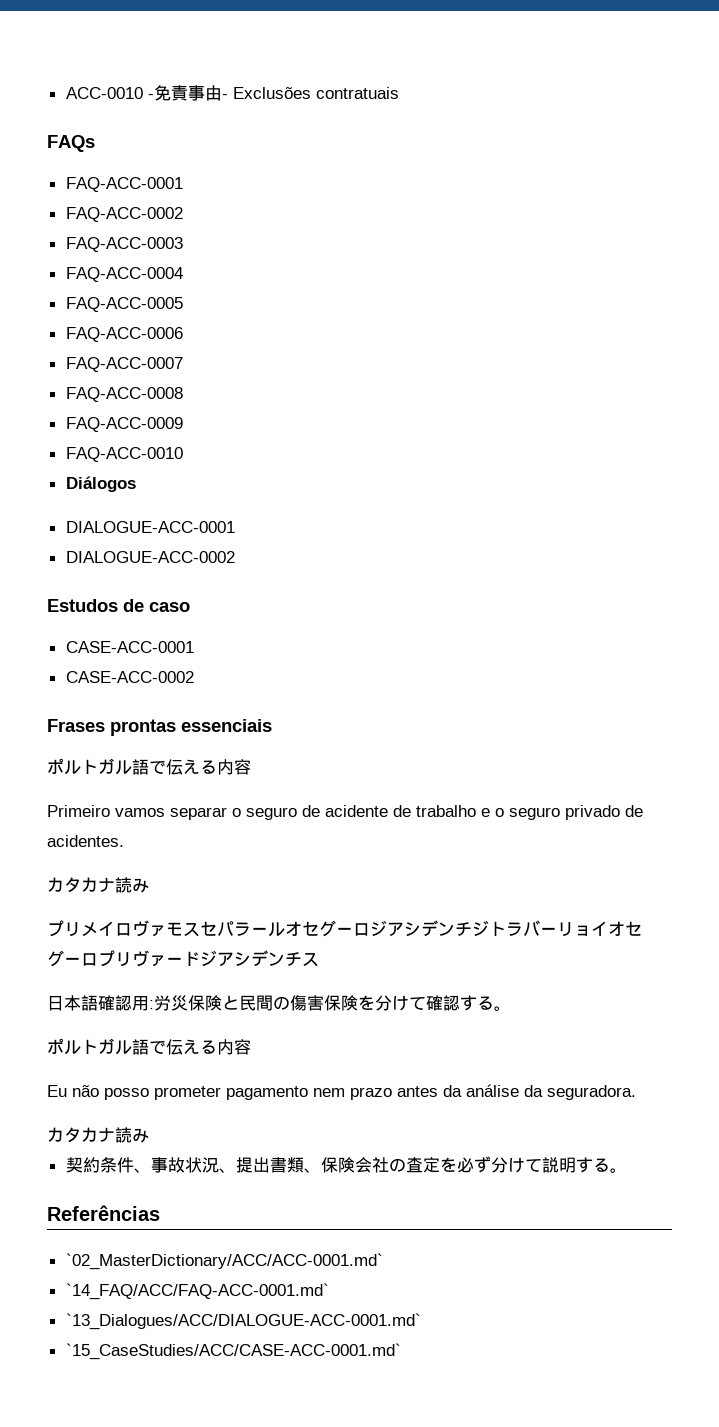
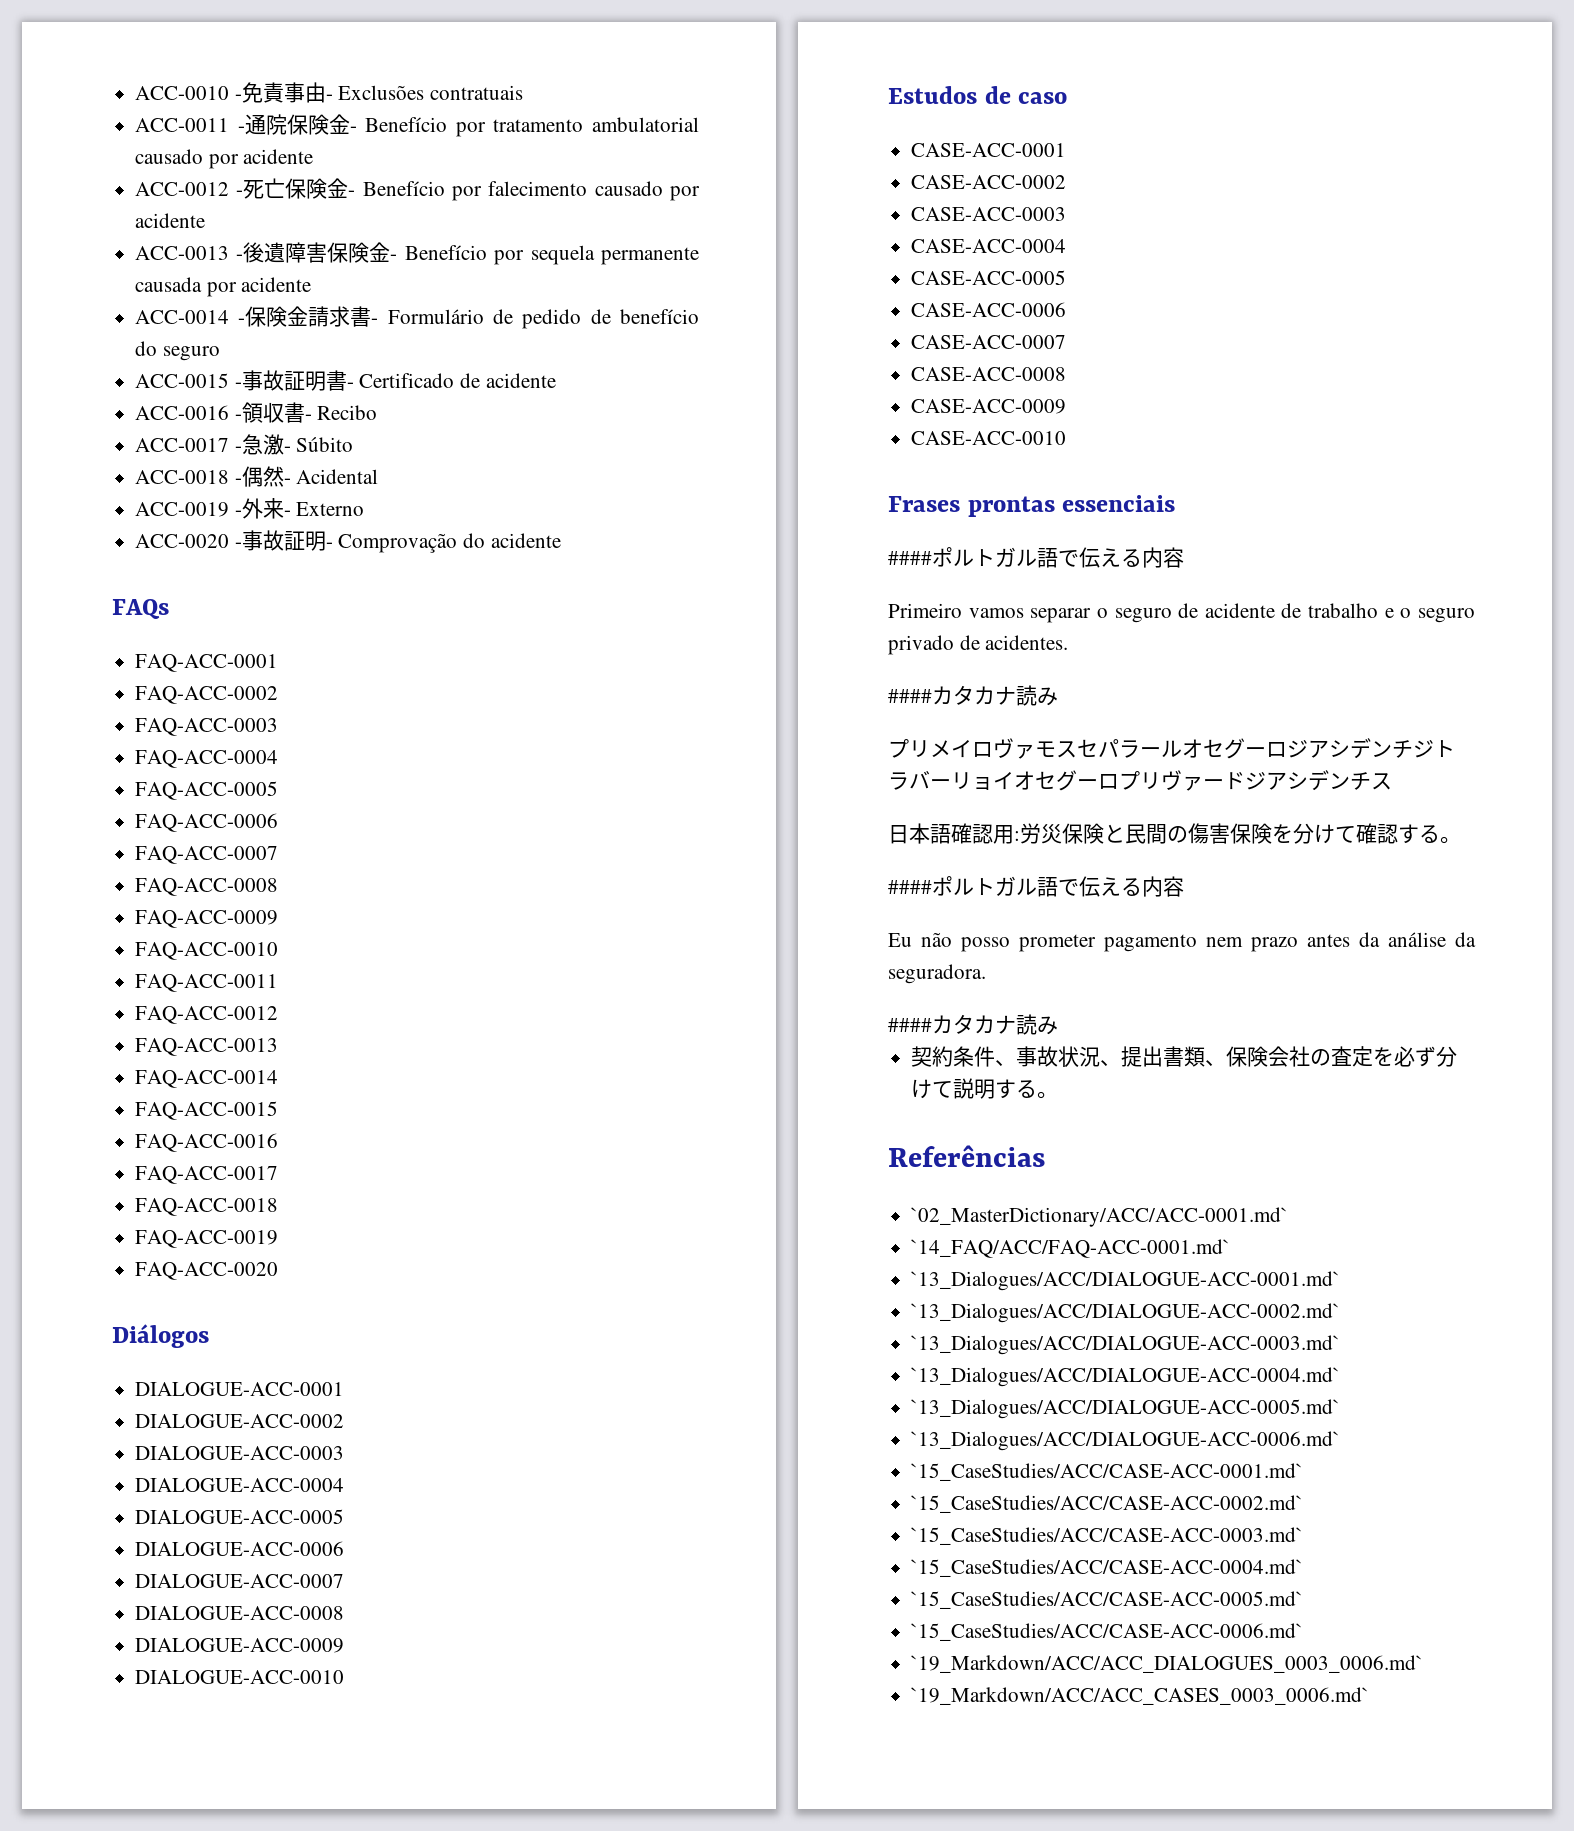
(399, 93) none -> [135,114,699,137] [135,149,314,169] [135,178,701,201] [135,213,206,228] [135,242,699,265] [135,277,312,297] [135,306,699,329] [135,341,220,361] [135,370,556,391] [135,402,378,423] [135,434,354,455] [135,466,379,487] [135,498,365,519] [135,530,561,553] // ACC-0011 -通院保険金- Benefício por tratamento ambulatorial causado por acidente // ACC-0012 -死亡保険金- Benefício por falecimento causado por acidente // ACC-0013 -後遺障害保険金- Benefício por sequela permanente causada por acidente // ACC-0014 -保険金請求書- Formulário de pedido de benefício do seguro // ACC-0015 -事故証明書- Certificado de acidente // ACC-0016 -領収書- Recibo // ACC-0017 -急激- Súbito // ACC-0018 -偶然- Acidental // ACC-0019 -外来- Externo // ACC-0020 -事故証明- Comprovação do acidente
[65,476,136,492] [65,521,235,533] [65,551,235,563] Diálogos // DIALOGUE-ACC-0001 // DIALOGUE-ACC-0002 -> [135,974,279,992] [135,1006,279,1024] [135,1038,279,1056] [135,1070,279,1088] [135,1101,279,1120] [135,1133,279,1152] [135,1166,279,1184] [135,1198,279,1216] [135,1230,279,1248] [135,1262,279,1280] [112,1324,209,1348] [135,1382,345,1396] [135,1414,345,1428] [135,1446,345,1460] [135,1478,345,1492] [135,1509,345,1524] [135,1541,345,1556] [135,1574,345,1588] [135,1606,345,1620] [135,1638,345,1653] [135,1670,345,1684] FAQ-ACC-0011 // FAQ-ACC-0012 // FAQ-ACC-0013 // FAQ-ACC-0014 // FAQ-ACC-0015 // FAQ-ACC-0016 // FAQ-ACC-0017 // FAQ-ACC-0018 // FAQ-ACC-0019 // FAQ-ACC-0020 // Diálogos // DIALOGUE-ACC-0001 // DIALOGUE-ACC-0002 // DIALOGUE-ACC-0003 // DIALOGUE-ACC-0004 // DIALOGUE-ACC-0005 // DIALOGUE-ACC-0006 // DIALOGUE-ACC-0007 // DIALOGUE-ACC-0008 // DIALOGUE-ACC-0009 // DIALOGUE-ACC-0010
(194, 677) none -> [911,207,1067,221] [911,239,1067,253] [911,270,1067,285] [911,302,1067,317] [911,335,1067,349] [911,367,1067,381] [911,399,1067,414] [911,431,1067,445] // CASE-ACC-0003 // CASE-ACC-0004 // CASE-ACC-0005 // CASE-ACC-0006 // CASE-ACC-0007 // CASE-ACC-0008 // CASE-ACC-0009 // CASE-ACC-0010
(272, 725) none -> [888,551,932,565] ####
(124, 841) none -> [888,689,932,703] ####
(511, 1008) none -> [888,880,932,894] ####
(636, 1092) none -> [888,1018,932,1032] ####
[65,1343,401,1360] `15_CaseStudies/ACC/CASE-ACC-0001.md` -> [911,1303,1341,1323] [911,1335,1341,1355] [911,1367,1341,1387] [911,1399,1341,1419] [911,1431,1341,1451] [911,1463,1304,1481] [911,1495,1304,1513] [911,1527,1304,1545] [911,1559,1304,1577] [911,1591,1304,1609] [911,1623,1304,1641] [911,1655,1424,1673] [911,1687,1370,1705] `13_Dialogues/ACC/DIALOGUE-ACC-0002.md` // `13_Dialogues/ACC/DIALOGUE-ACC-0003.md` // `13_Dialogues/ACC/DIALOGUE-ACC-0004.md` // `13_Dialogues/ACC/DIALOGUE-ACC-0005.md` // `13_Dialogues/ACC/DIALOGUE-ACC-0006.md` // `15_CaseStudies/ACC/CASE-ACC-0001.md` // `15_CaseStudies/ACC/CASE-ACC-0002.md` // `15_CaseStudies/ACC/CASE-ACC-0003.md` // `15_CaseStudies/ACC/CASE-ACC-0004.md` // `15_CaseStudies/ACC/CASE-ACC-0005.md` // `15_CaseStudies/ACC/CASE-ACC-0006.md` // `19_Markdown/ACC/ACC_DIALOGUES_0003_0006.md` // `19_Markdown/ACC/ACC_CASES_0003_0006.md`

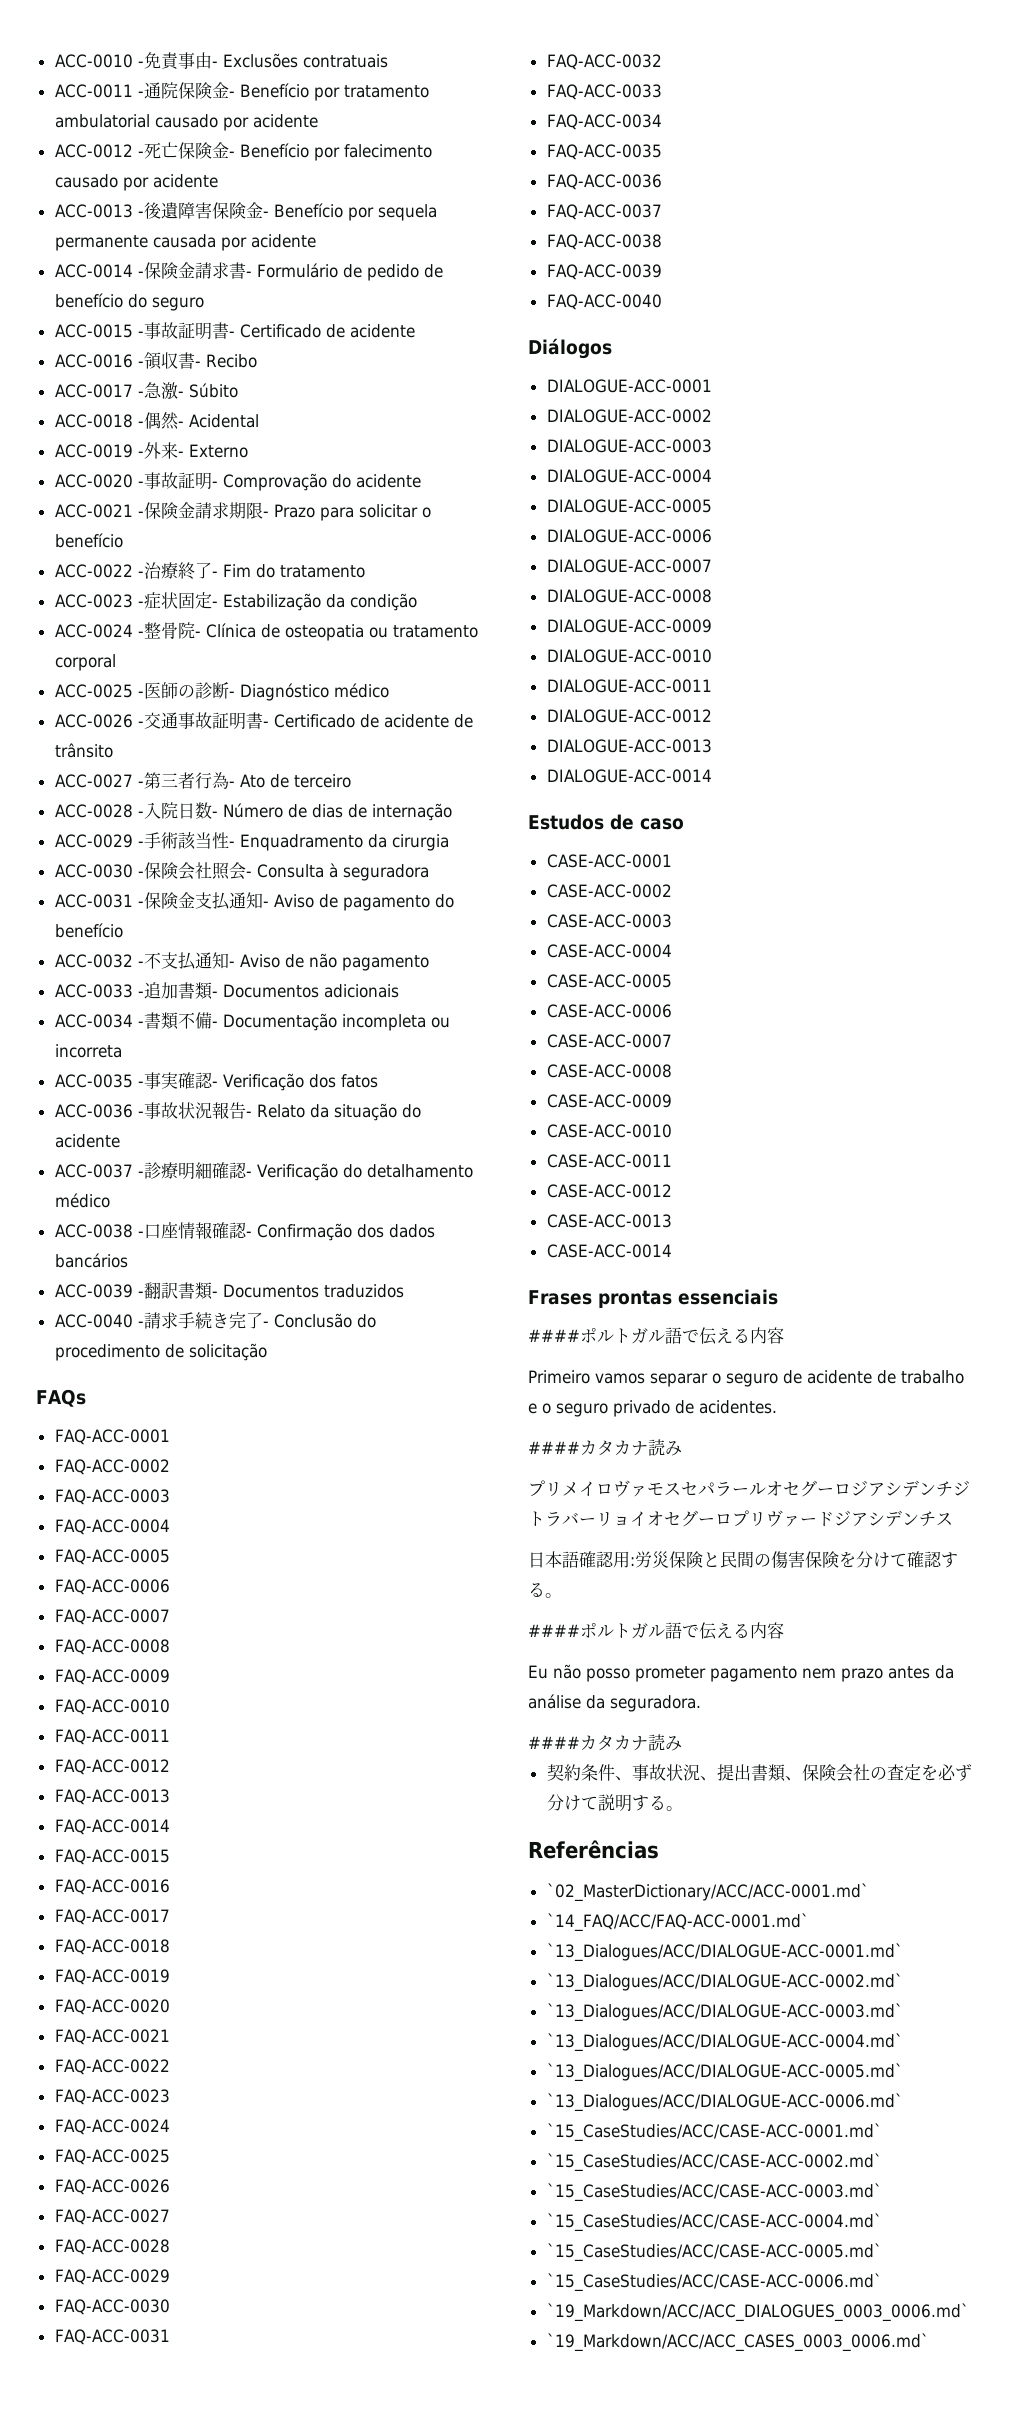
(561, 540) none -> [54,502,431,521] [54,533,123,548] [54,562,365,580] [54,592,417,611] [54,622,478,641] [54,654,116,671] [54,682,389,701] [54,712,473,730] [54,743,113,758] [54,772,351,789] [54,802,452,821] [54,832,449,851] [54,862,429,881] [54,892,454,911] [54,923,123,938] [54,952,429,971] [54,982,399,1000] [54,1012,450,1031] [54,1044,122,1058] [54,1072,378,1091] [54,1102,421,1121] [54,1134,120,1148] [54,1162,473,1181] [54,1193,110,1208] [54,1222,435,1241] [54,1253,128,1268] [54,1282,404,1300] [54,1312,376,1329] [54,1343,267,1361] // ACC-0021 -保険金請求期限- Prazo para solicitar o benefício // ACC-0022 -治療終了- Fim do tratamento // ACC-0023 -症状固定- Estabilização da condição // ACC-0024 -整骨院- Clínica de osteopatia ou tratamento corporal // ACC-0025 -医師の診断- Diagnóstico médico // ACC-0026 -交通事故証明書- Certificado de acidente de trânsito // ACC-0027 -第三者行為- Ato de terceiro // ACC-0028 -入院日数- Número de dias de internação // ACC-0029 -手術該当性- Enquadramento da cirurgia // ACC-0030 -保険会社照会- Consulta à seguradora // ACC-0031 -保険金支払通知- Aviso de pagamento do benefício // ACC-0032 -不支払通知- Aviso de não pagamento // ACC-0033 -追加書類- Documentos adicionais // ACC-0034 -書類不備- Documentação incompleta ou incorreta // ACC-0035 -事実確認- Verificação dos fatos // ACC-0036 -事故状況報告- Relato da situação do acidente // ACC-0037 -診療明細確認- Verificação do detalhamento médico // ACC-0038 -口座情報確認- Confirmação dos dados bancários // ACC-0039 -翻訳書類- Documentos traduzidos // ACC-0040 -請求手続き完了- Conclusão do procedimento de solicitação
(279, 1271) none -> [54,2029,170,2045] [54,2059,170,2075] [54,2089,170,2105] [54,2119,170,2135] [54,2149,170,2165] [54,2179,170,2195] [54,2209,170,2225] [54,2239,170,2255] [54,2269,170,2285] [54,2299,170,2315] [54,2329,170,2345] [546,54,662,70] [546,84,662,100] [546,114,662,130] [546,144,662,160] [546,174,662,190] [546,204,662,220] [546,234,662,250] [546,264,662,280] [546,294,662,310] // FAQ-ACC-0021 // FAQ-ACC-0022 // FAQ-ACC-0023 // FAQ-ACC-0024 // FAQ-ACC-0025 // FAQ-ACC-0026 // FAQ-ACC-0027 // FAQ-ACC-0028 // FAQ-ACC-0029 // FAQ-ACC-0030 // FAQ-ACC-0031 // FAQ-ACC-0032 // FAQ-ACC-0033 // FAQ-ACC-0034 // FAQ-ACC-0035 // FAQ-ACC-0036 // FAQ-ACC-0037 // FAQ-ACC-0038 // FAQ-ACC-0039 // FAQ-ACC-0040
(345, 1677) none -> [546,679,712,693] [546,709,712,723] [546,739,712,753] [546,769,712,783] // DIALOGUE-ACC-0011 // DIALOGUE-ACC-0012 // DIALOGUE-ACC-0013 // DIALOGUE-ACC-0014
(1067, 438) none -> [546,1154,672,1168] [546,1184,672,1198] [546,1214,672,1228] [546,1244,672,1258] // CASE-ACC-0011 // CASE-ACC-0012 // CASE-ACC-0013 // CASE-ACC-0014

